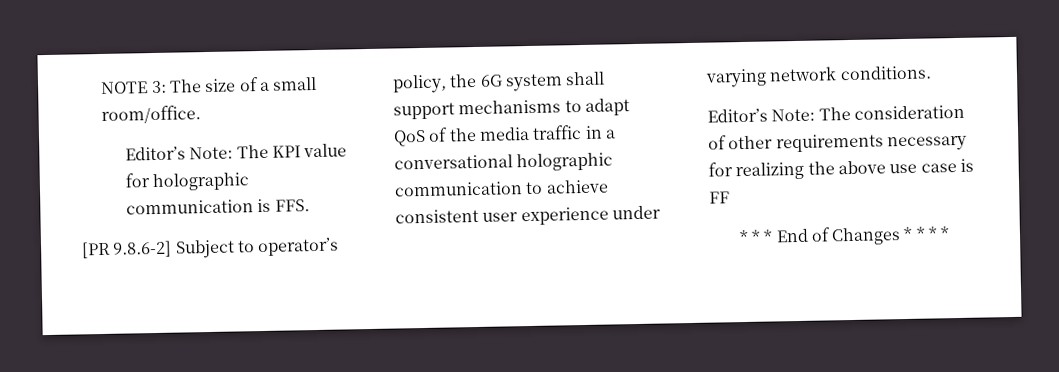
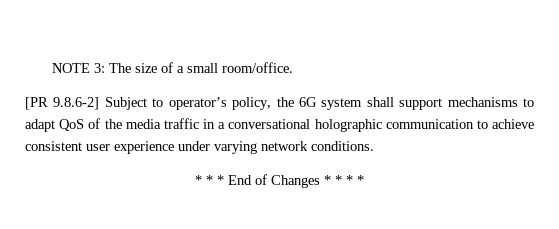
[124,143,348,161] [124,172,251,192] [125,198,310,215] // Editor’s Note: The KPI value for holographic communication is FFS. -> (293, 67) none
[707,104,965,123] [708,133,967,153] [708,158,974,181] [709,191,730,204] // Editor’s Note: The consideration of other requirements necessary for realizing the above use case is FF -> (374, 146) none

